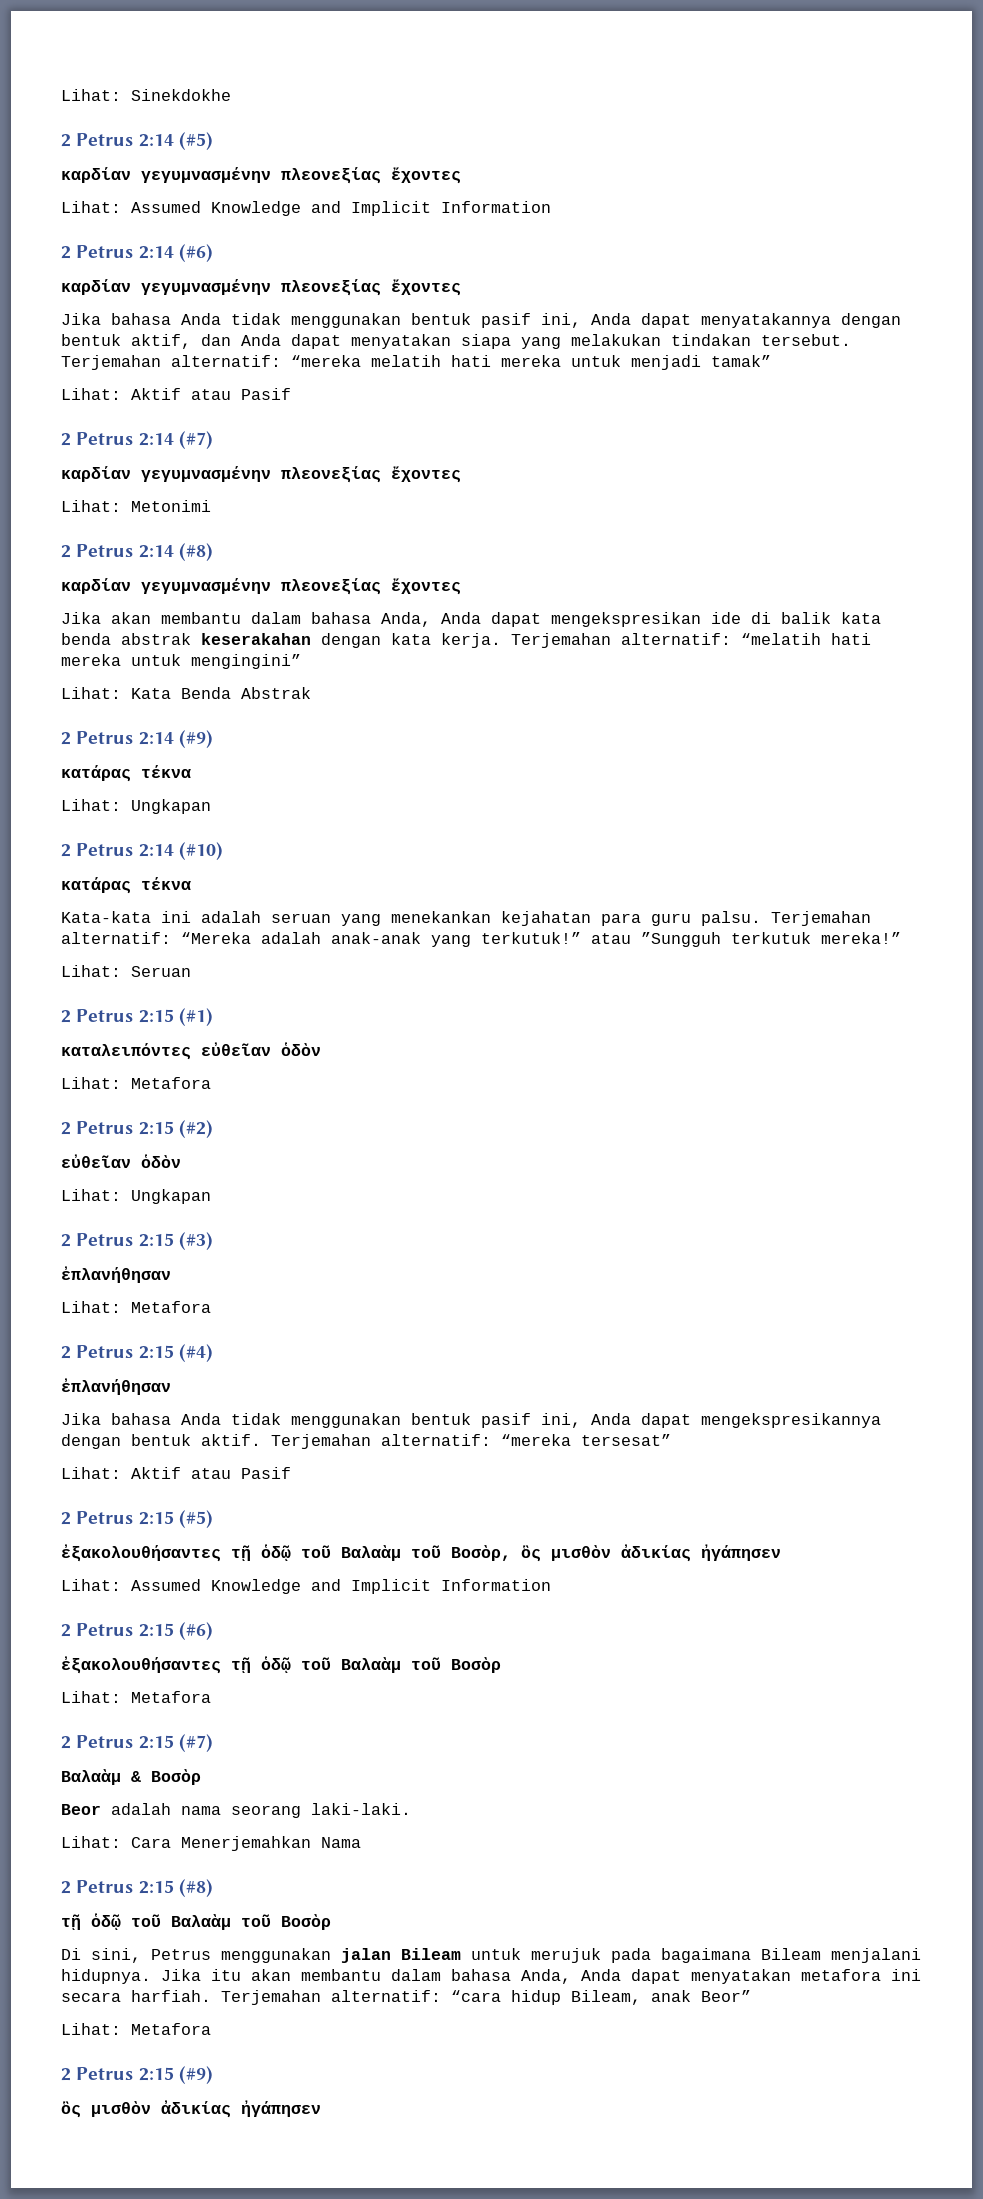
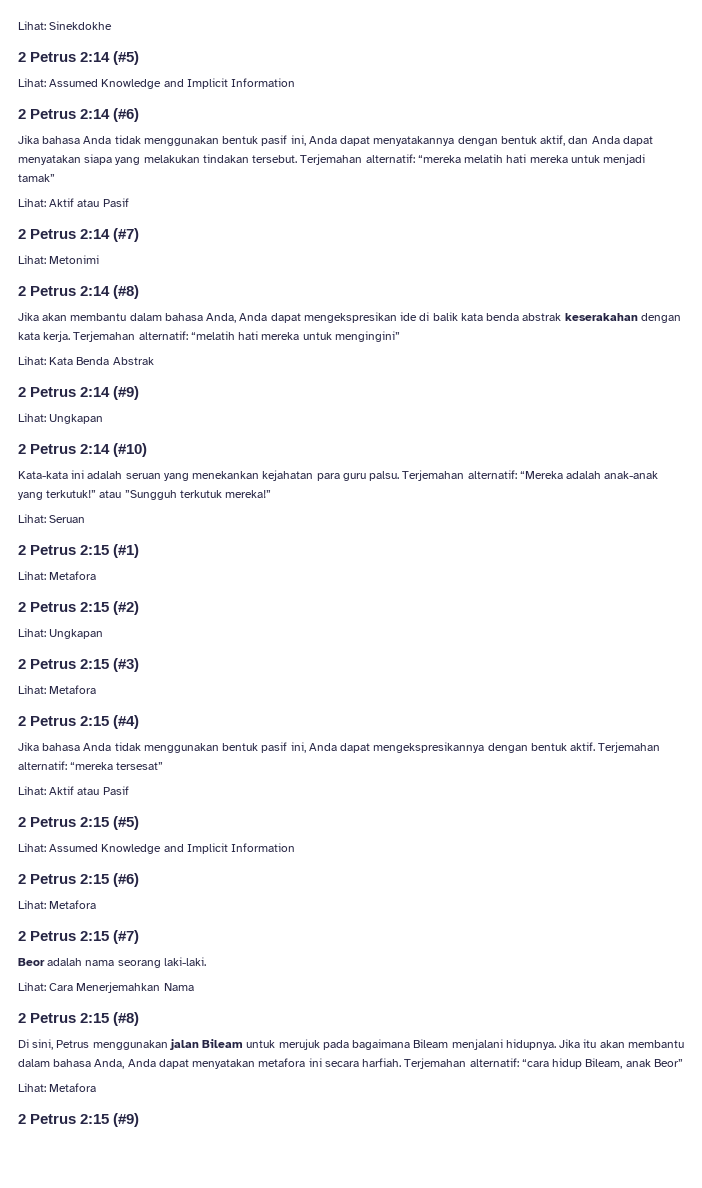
[61,167,461,184] // καρδίαν γεγυμνασμένην πλεονεξίας ἔχοντες -> (140, 58) none
[61,279,461,296] // καρδίαν γεγυμνασμένην πλεονεξίας ἔχοντες -> (140, 115) none
[61,466,461,483] // καρδίαν γεγυμνασμένην πλεονεξίας ἔχοντες -> (140, 235) none
[61,578,461,595] // καρδίαν γεγυμνασμένην πλεονεξίας ἔχοντες -> (140, 292) none
[61,765,191,782] // κατάρας τέκνα -> (140, 393) none
[61,877,191,894] // κατάρας τέκνα -> (148, 450) none
[61,1042,321,1060] // καταλειπόντες εὐθεῖαν ὁδὸν -> (140, 551) none
[61,1154,181,1168] // εὐθεῖαν ὁδὸν -> (140, 608) none
[61,1266,171,1283] // ἐπλανήθησαν -> (140, 665) none
[61,1378,171,1395] // ἐπλανήθησαν -> (140, 722) none
[61,1544,781,1562] // ἐξακολουθήσαντες τῇ ὁδῷ τοῦ Βαλαὰμ τοῦ Βοσὸρ, ὃς μισθὸν ἀδικίας ἠγάπησεν -> (140, 823) none
[61,1656,501,1674] // ἐξακολουθήσαντες τῇ ὁδῷ τοῦ Βαλαὰμ τοῦ Βοσὸρ -> (140, 880) none
[61,1769,201,1785] // Βαλαὰμ & Βοσὸρ -> (140, 937) none
[61,1913,331,1930] // τῇ ὁδῷ τοῦ Βαλαὰμ τοῦ Βοσὸρ -> (140, 1019) none
[61,2100,321,2118] // ὃς μισθὸν ἀδικίας ἠγάπησεν -> (140, 1120) none

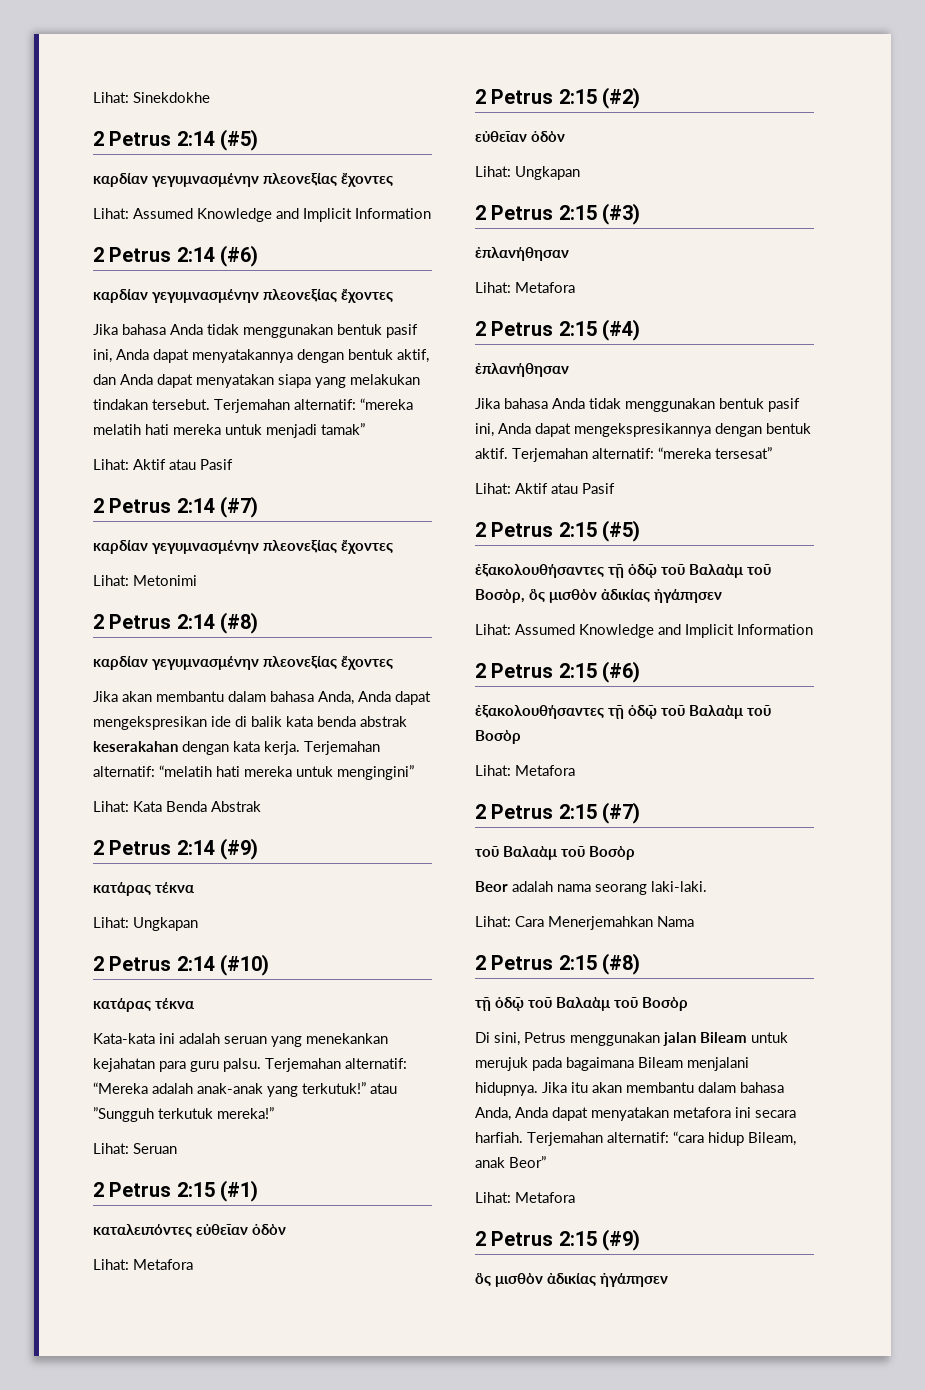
(140, 58) none -> [93,173,393,187] // καρδίαν γεγυμνασμένην πλεονεξίας ἔχοντες
(140, 115) none -> [93,289,393,303] // καρδίαν γεγυμνασμένην πλεονεξίας ἔχοντες
(140, 235) none -> [93,540,393,554] // καρδίαν γεγυμνασμένην πλεονεξίας ἔχοντες
(140, 292) none -> [93,656,393,670] // καρδίαν γεγυμνασμένην πλεονεξίας ἔχοντες
(140, 393) none -> [93,882,194,896] // κατάρας τέκνα
(148, 450) none -> [93,998,194,1012] // κατάρας τέκνα
(140, 551) none -> [93,1224,286,1237] // καταλειπόντες εὐθεῖαν ὁδὸν
(140, 608) none -> [475,131,565,142] // εὐθεῖαν ὁδὸν
(140, 665) none -> [475,247,569,261] // ἐπλανήθησαν
(140, 722) none -> [475,363,569,377] // ἐπλανήθησαν
(140, 823) none -> [475,564,771,578] [475,589,722,603] // ἐξακολουθήσαντες τῇ ὁδῷ τοῦ Βαλαὰμ τοῦ Βοσὸρ, ὃς μισθὸν ἀδικίας ἠγάπησεν
(140, 880) none -> [475,705,771,719] [475,730,521,744] // ἐξακολουθήσαντες τῇ ὁδῷ τοῦ Βαλαὰμ τοῦ Βοσὸρ
(140, 937) none -> [475,846,635,860] // τοῦ Βαλαὰμ τοῦ Βοσὸρ
(140, 1019) none -> [475,997,688,1011] // τῇ ὁδῷ τοῦ Βαλαὰμ τοῦ Βοσὸρ
(140, 1120) none -> [475,1273,668,1287] // ὃς μισθὸν ἀδικίας ἠγάπησεν

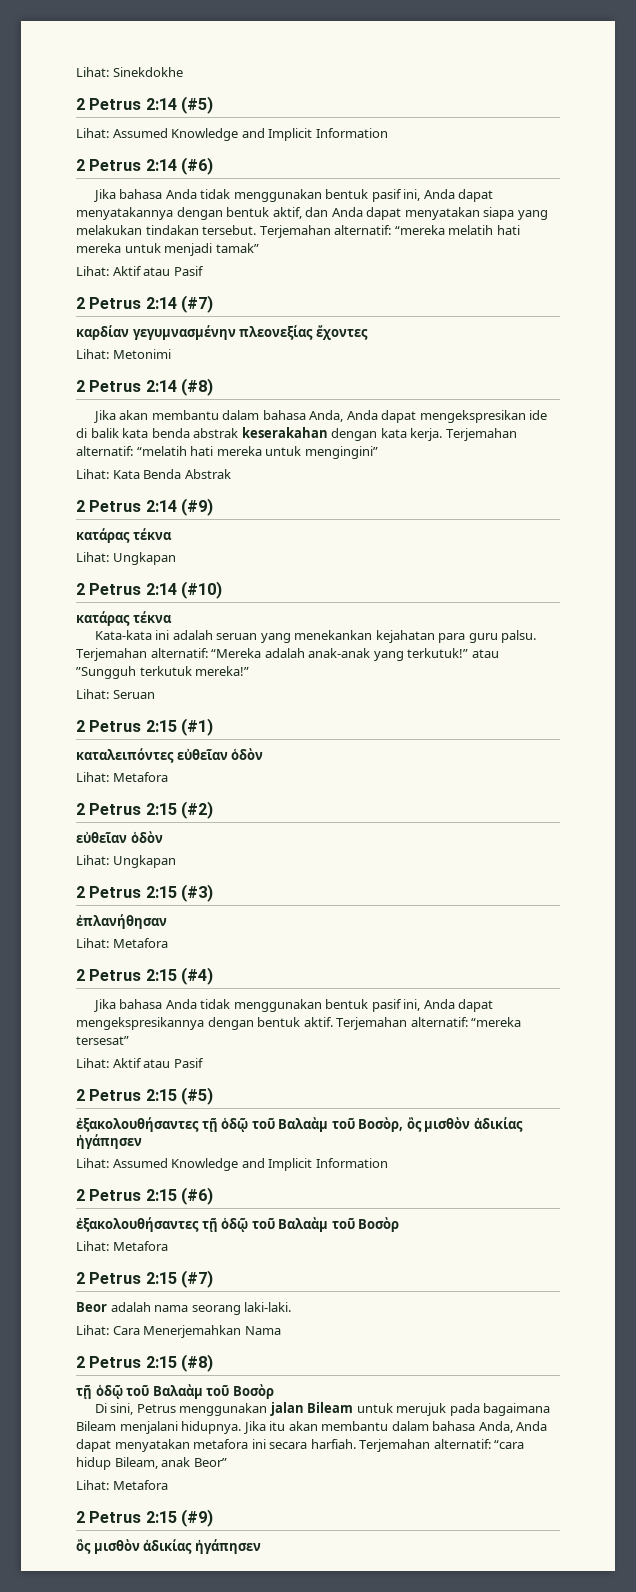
[93,173,393,187] // καρδίαν γεγυμνασμένην πλεονεξίας ἔχοντες -> (214, 105) none
[93,289,393,303] // καρδίαν γεγυμνασμένην πλεονεξίας ἔχοντες -> (214, 166) none
[93,656,393,670] // καρδίαν γεγυμνασμένην πλεονεξίας ἔχοντες -> (214, 387) none
[475,363,569,377] // ἐπλανήθησαν -> (214, 976) none
[475,846,635,860] // τοῦ Βαλαὰμ τοῦ Βοσὸρ -> (214, 1279) none

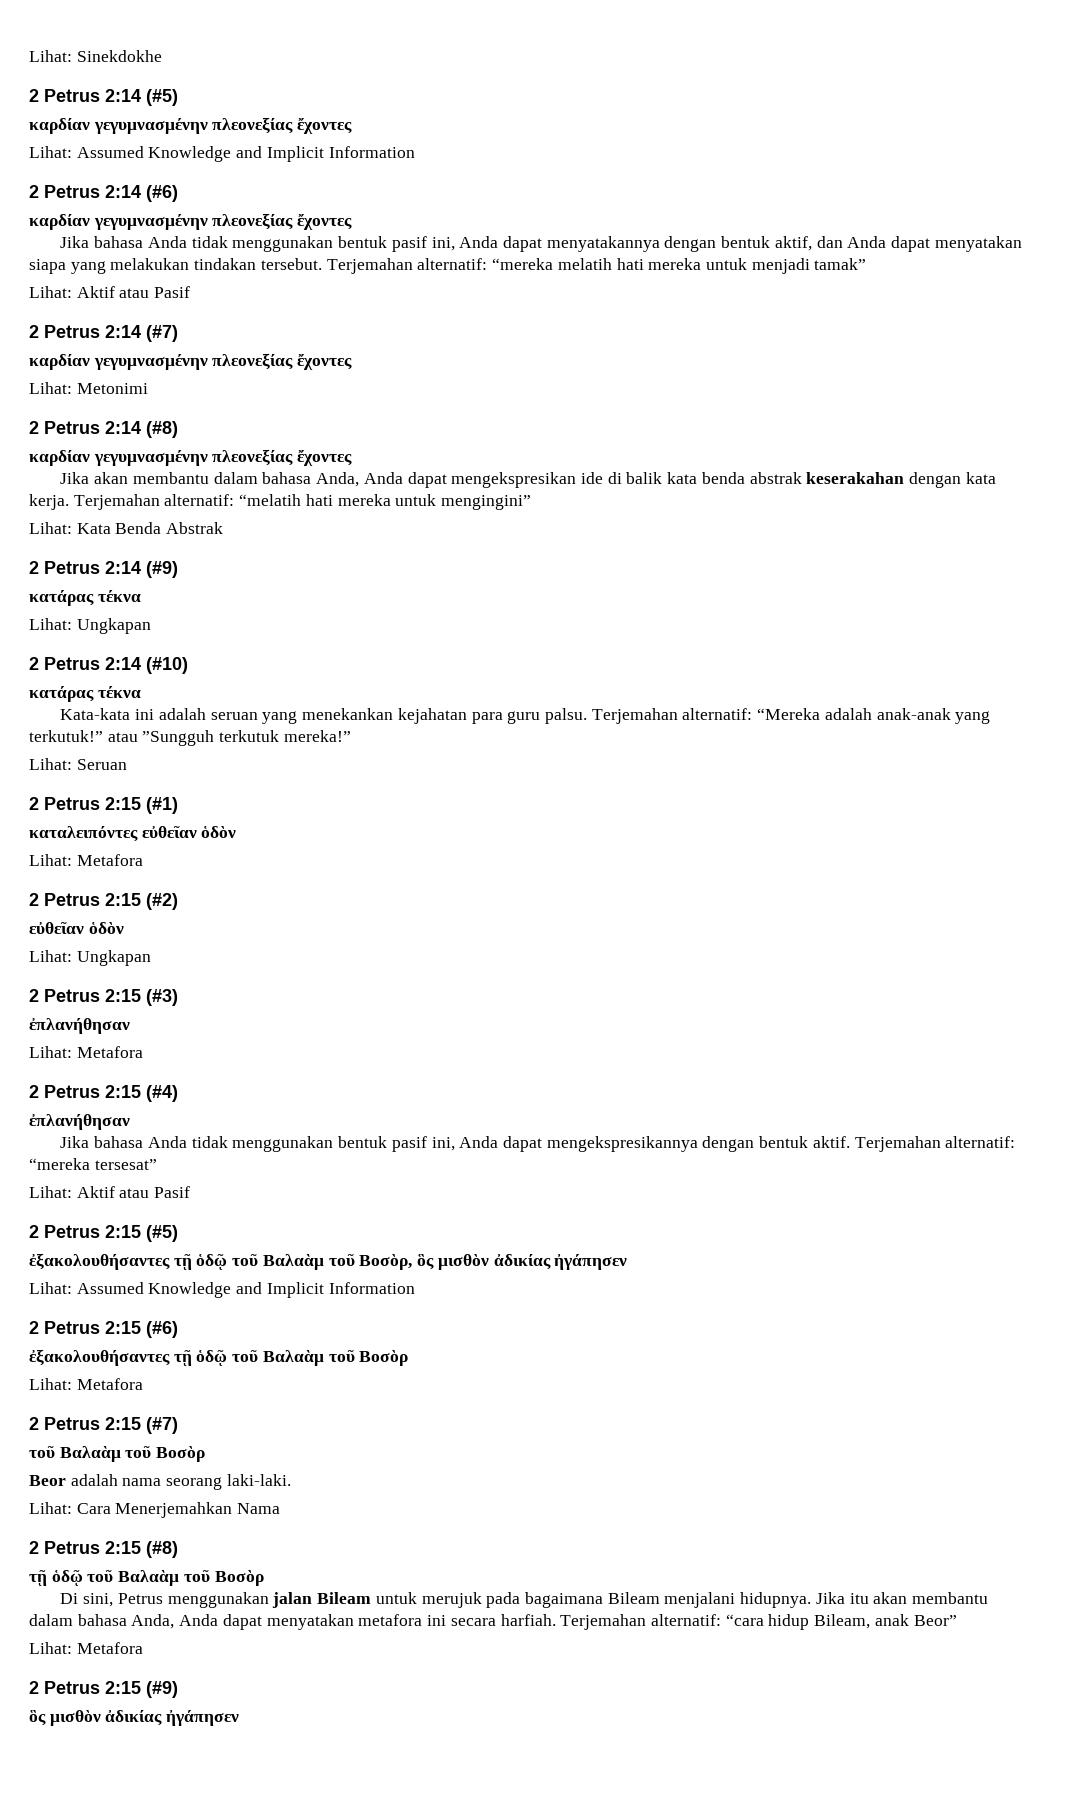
(214, 105) none -> [29,117,353,134] // καρδίαν γεγυμνασμένην πλεονεξίας ἔχοντες
(214, 166) none -> [29,213,353,230] // καρδίαν γεγυμνασμένην πλεονεξίας ἔχοντες
(214, 387) none -> [29,449,353,466] // καρδίαν γεγυμνασμένην πλεονεξίας ἔχοντες
(214, 976) none -> [29,1114,130,1130] // ἐπλανήθησαν
(214, 1279) none -> [29,1446,206,1462] // τοῦ Βαλαὰμ τοῦ Βοσὸρ

